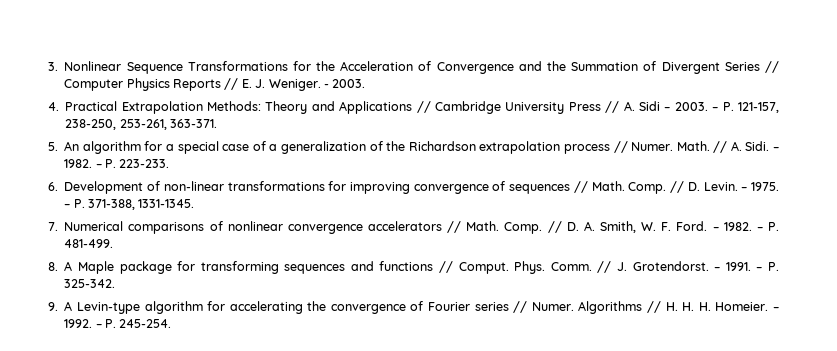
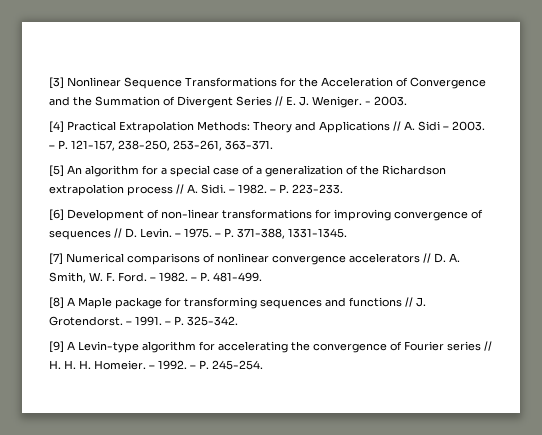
[48,62,58,71] 3. -> [49,77,64,89] [3]
[64,78,239,91] Computer Physics Reports // -> (283, 101) none
[48,102,59,111] 4. -> [49,121,64,133] [4]
[435,101,620,114] Cambridge University Press // -> (401, 126) none
[48,142,58,151] 5. -> [49,165,64,177] [5]
[631,141,728,153] Numer. Math. // -> (184, 189) none
[48,182,58,191] 6. -> [49,209,64,221] [6]
[591,181,685,194] Math. Comp. // -> (122, 233) none
[48,222,58,231] 7. -> [49,253,63,265] [7]
[466,221,562,234] Math. Comp. // -> (431, 258) none
[48,262,58,271] 8. -> [49,297,64,309] [8]
[458,261,612,274] Comput. Phys. Comm. // -> (413, 302) none
[48,302,58,311] 9. -> [49,341,64,353] [9]
[531,301,662,314] Numer. Algorithms // -> (492, 346) none

